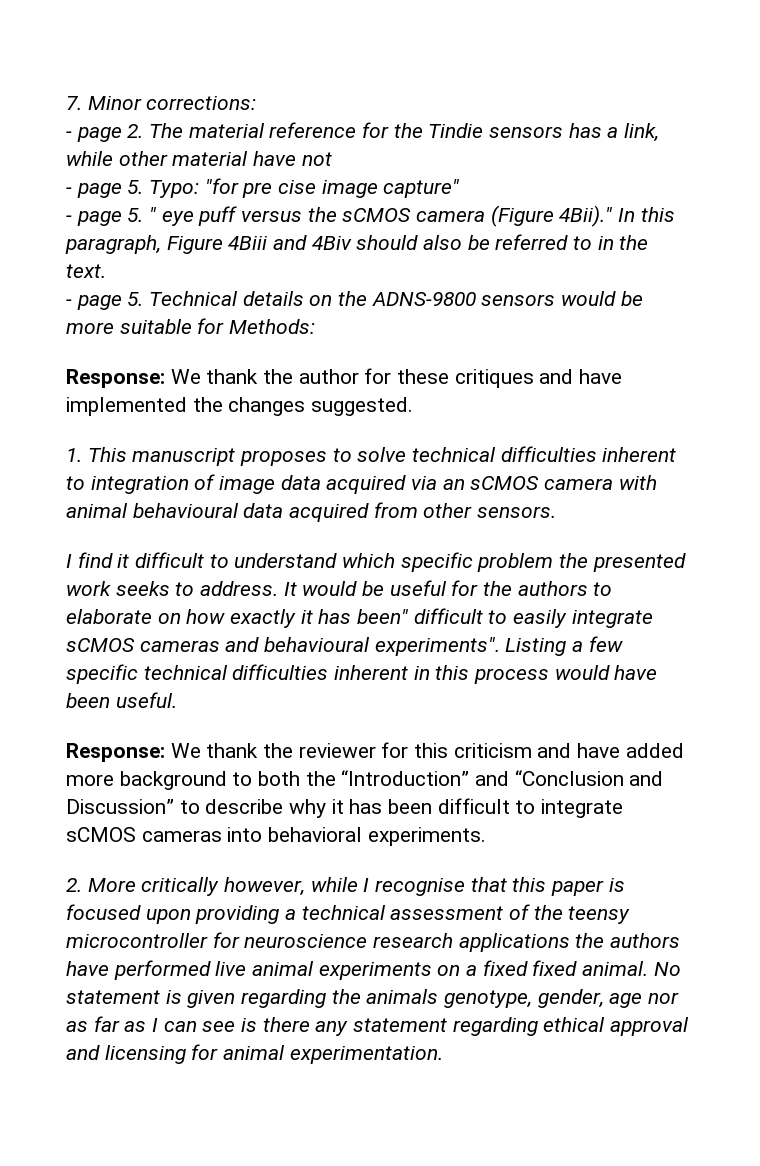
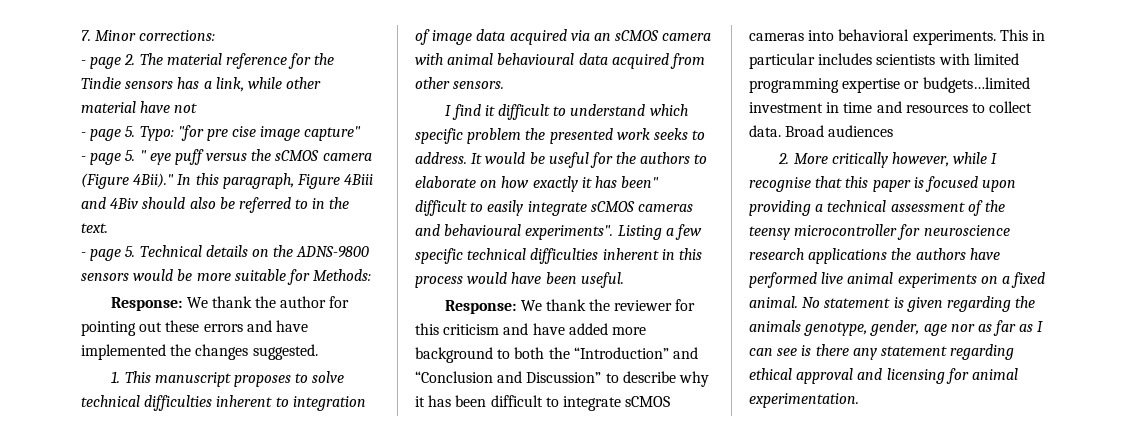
[397,369,534,388] these critiques -> [81,320,243,336] pointing out these errors
(486, 836) none -> [999,29,1045,41] [749,53,1019,69] [749,77,1030,93] [749,101,1033,113] [749,125,894,137] This in particular includes scientists with limited programming expertise or budgets…limited investment in time and resources to collect data. Broad audiences
[532,960,578,976] fixed -> (1046, 280) none

